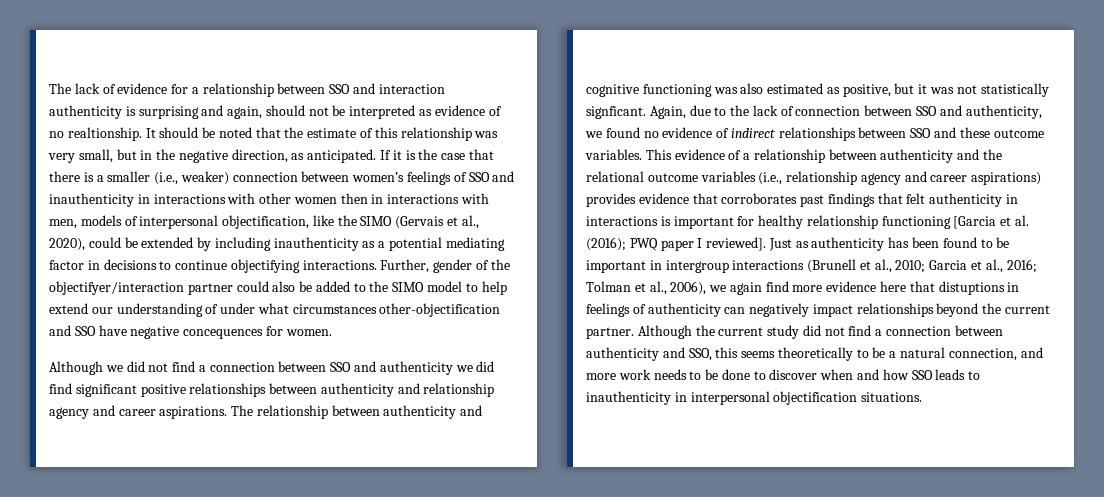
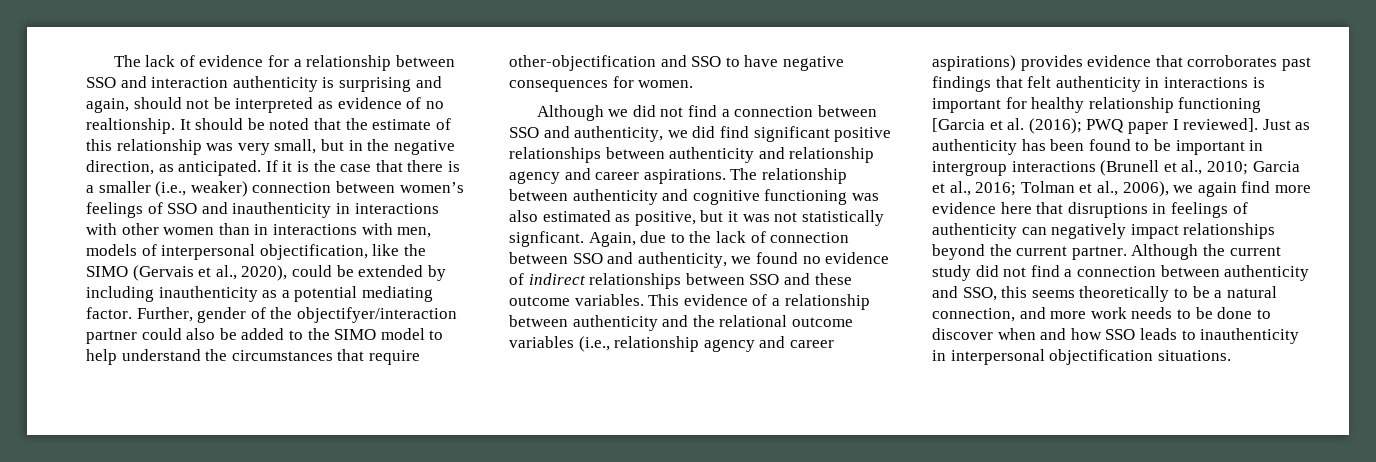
[340,193,368,204] then -> [218,223,250,235] than
[49,259,377,273] factor in decisions to continue objectifying interactions. -> [86,307,132,319] factor.
[49,303,377,317] extend our understanding of under what circumstances -> [121,349,420,365] understand the circumstances that require
(96, 331) none -> [725,57,740,67] to
[183,329,264,339] concequences -> [509,80,608,92] consequences
[379,361,453,375] authenticity -> [574,126,664,142] authenticity,
[938,281,1005,295] distuptions -> [1067,202,1148,218] disruptions

